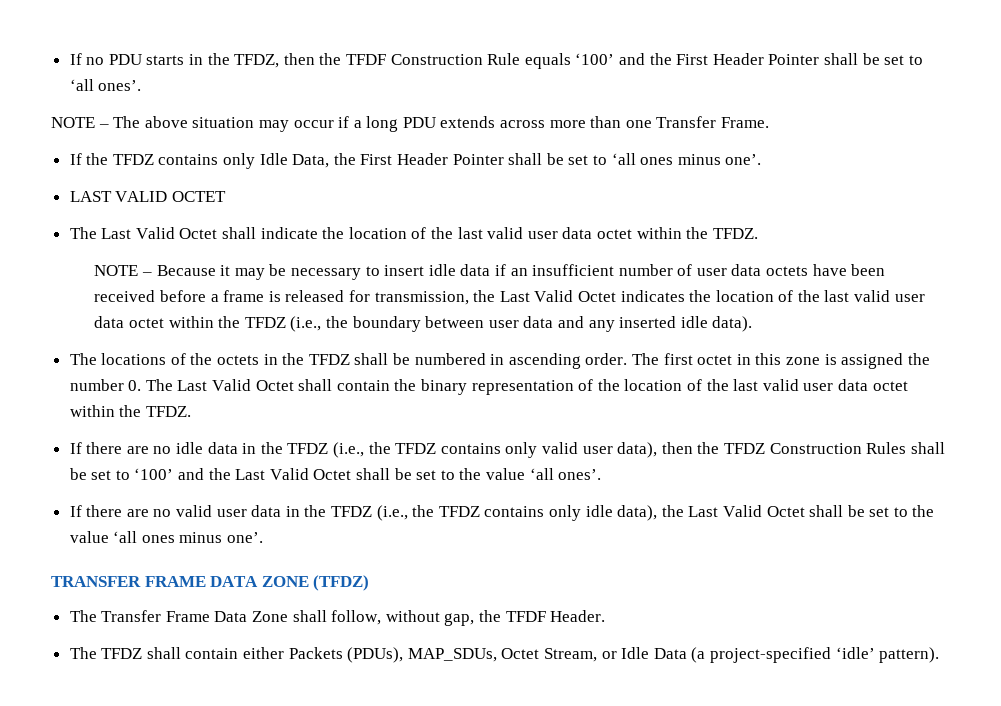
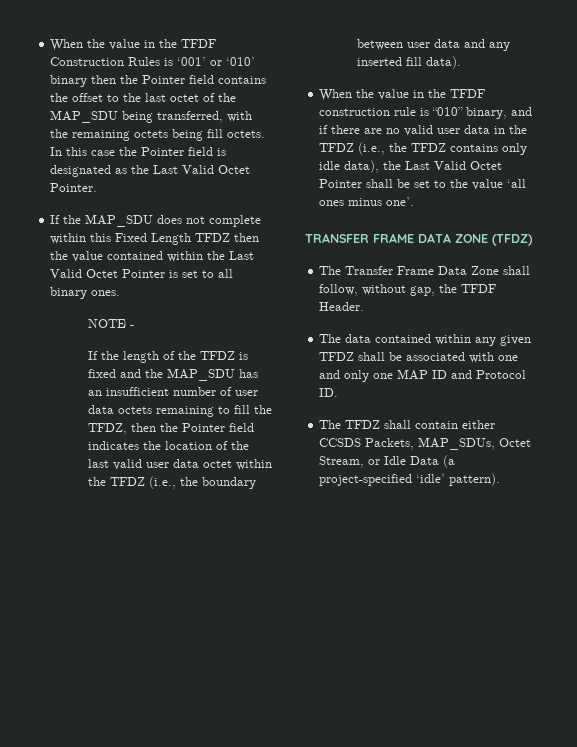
[69,53,923,69] [69,79,142,91] [51,116,770,132] [69,153,762,169] [69,191,226,202] [69,227,758,239] [94,264,506,280] If no PDU starts in the TFDZ, then the TFDF Construction Rule equals ‘100’ and the First Header Pointer shall be set to ‘all ones’. // NOTE – The above situation may occur if a long PDU extends across more than one Transfer Frame. // If the TFDZ contains only Idle Data, the First Header Pointer shall be set to ‘all ones minus one’. // LAST VALID OCTET // The Last Valid Octet shall indicate the location of the last valid user data octet within the TFDZ. // NOTE – Because it may be necessary to insert idle data if -> [50,39,217,51] [50,57,256,66] [50,75,267,87] [50,93,237,102] [50,110,253,123] [50,129,266,141] [50,147,227,156] [50,165,251,177] [50,183,98,192] [50,214,262,227] [50,233,260,245] [50,251,255,262] [50,269,234,278] [50,287,121,299] [87,319,134,328] [87,351,248,363] [87,368,258,381] When the value in the TFDF Construction Rules is ‘001’ or ‘010’ binary then the Pointer field contains the offset to the last octet of the MAP_SDU being transferred, with the remaining octets being fill octets. In this case the Pointer field is designated as the Last Valid Octet Pointer. // If the MAP_SDU does not complete within this Fixed Length TFDZ then the value contained within the Last Valid Octet Pointer is set to all binary ones. // NOTE - // If the length of the TFDZ is fixed and the MAP_SDU has
[812,264,886,276] [94,290,616,305] have been received before a frame is released for transmission, the Last Valid Octet -> [155,405,272,417] [87,423,254,435] remaining to fill the TFDZ, then the Pointer field
[680,316,708,328] idle -> [405,57,422,66] fill
[69,353,930,369] [69,379,908,395] [69,405,191,417] [69,442,945,458] [69,468,602,480] [69,505,82,517] The locations of the octets in the TFDZ shall be numbered in ascending order. The first octet in this zone is assigned the number 0. The Last Valid Octet shall contain the binary representation of the location of the last valid user data octet within the TFDZ. // If there are no idle data in the TFDZ (i.e., the TFDZ contains only valid user data), then the TFDZ Construction Rules shall be set to ‘100’ and the Last Valid Octet shall be set to the value ‘all ones’. // If -> [319,89,486,101] [319,107,533,119] [319,125,329,134] When the value in the TFDF construction rule is “010” binary, and if
(805, 511) none -> [319,179,363,188] Pointer
(606, 616) none -> [319,334,532,346] [319,352,519,363] [319,369,527,382] [319,388,339,397] // The data contained within any given TFDZ shall be associated with one and only one MAP ID and Protocol ID.
[288,647,404,663] Packets (PDUs), -> [319,438,415,450] CCSDS Packets,

